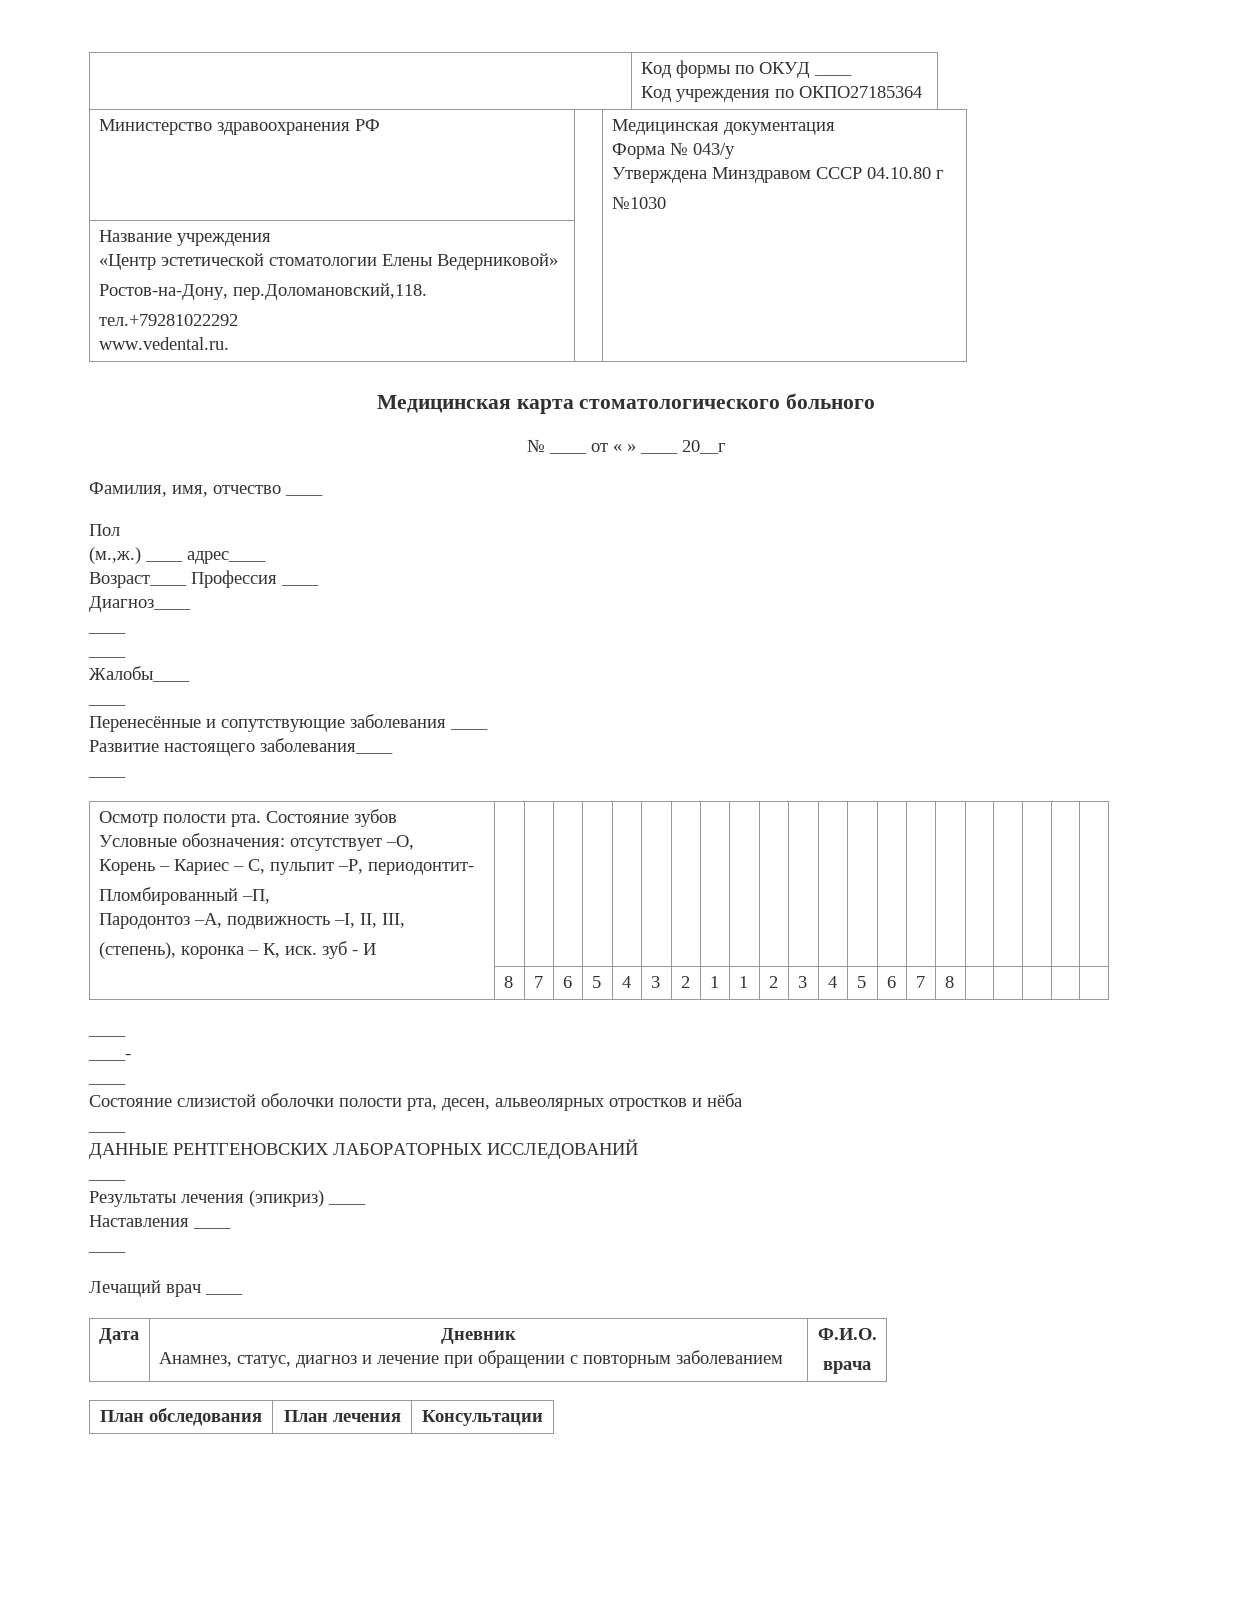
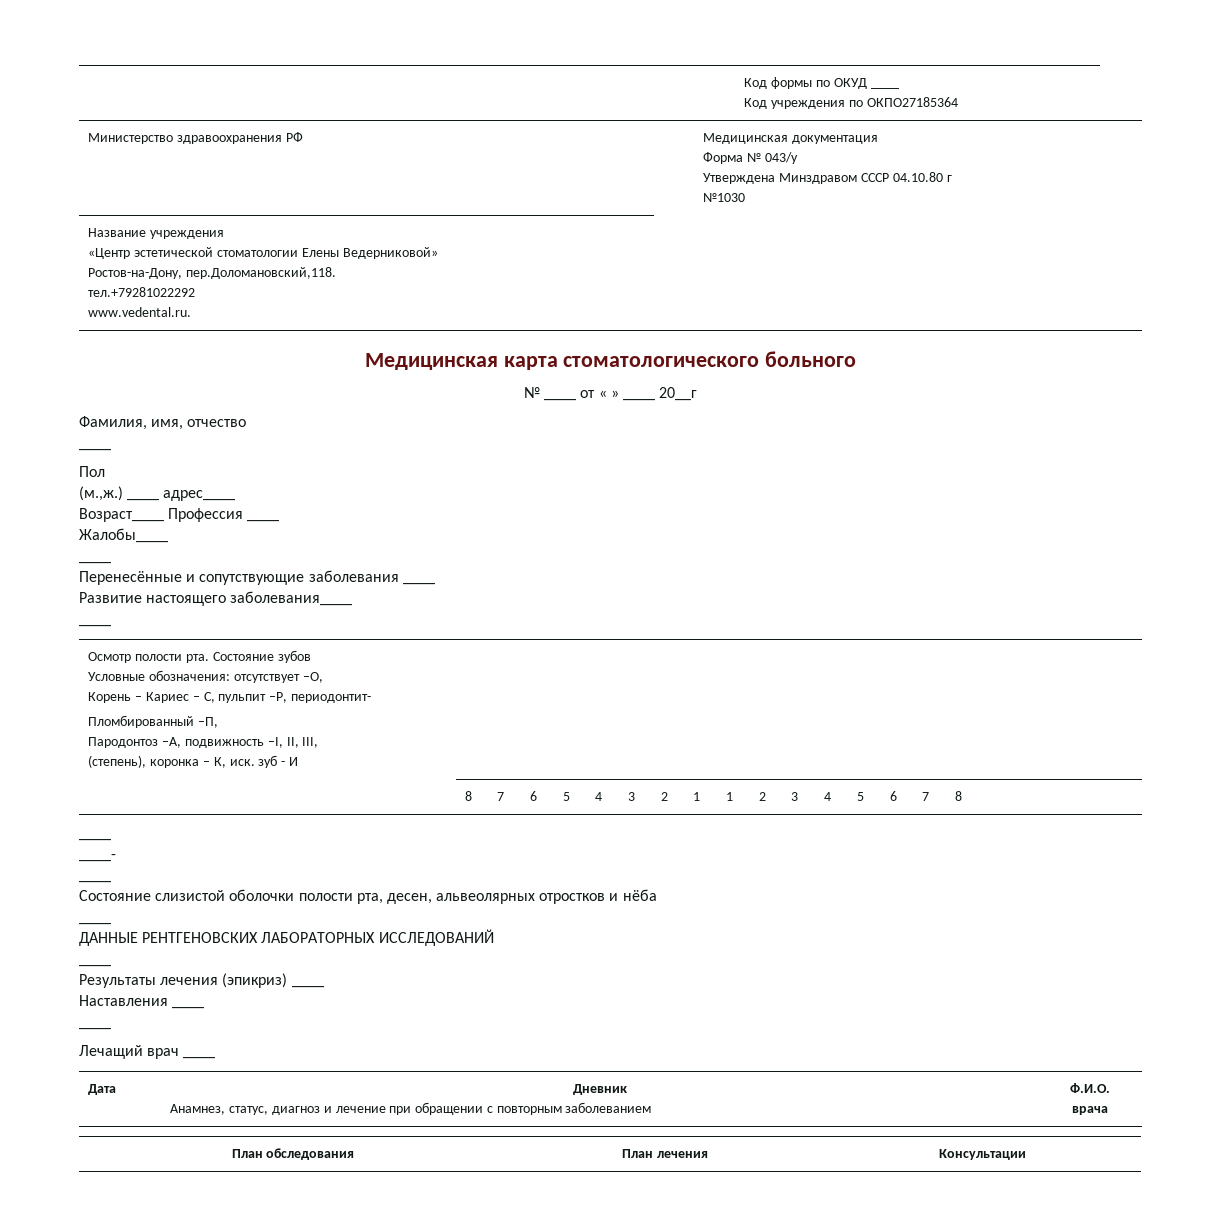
(281, 489) none -> (247, 423) //
[89,596,191,612] [88,632,126,634] [88,656,126,658] // Диагноз____ // ____ // ____ -> (280, 520) none

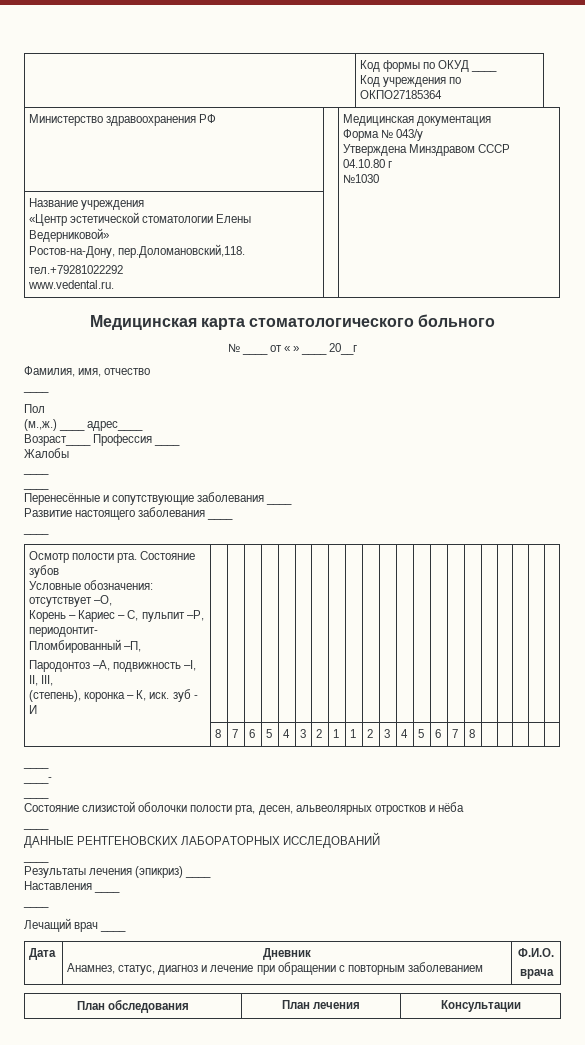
[79,528,168,543] Жалобы____ -> [24,448,69,458] [23,472,49,475] Жалобы // ____
[230,591,353,606] заболевания____ -> [138,507,206,517] [207,517,234,520] заболевания ____

